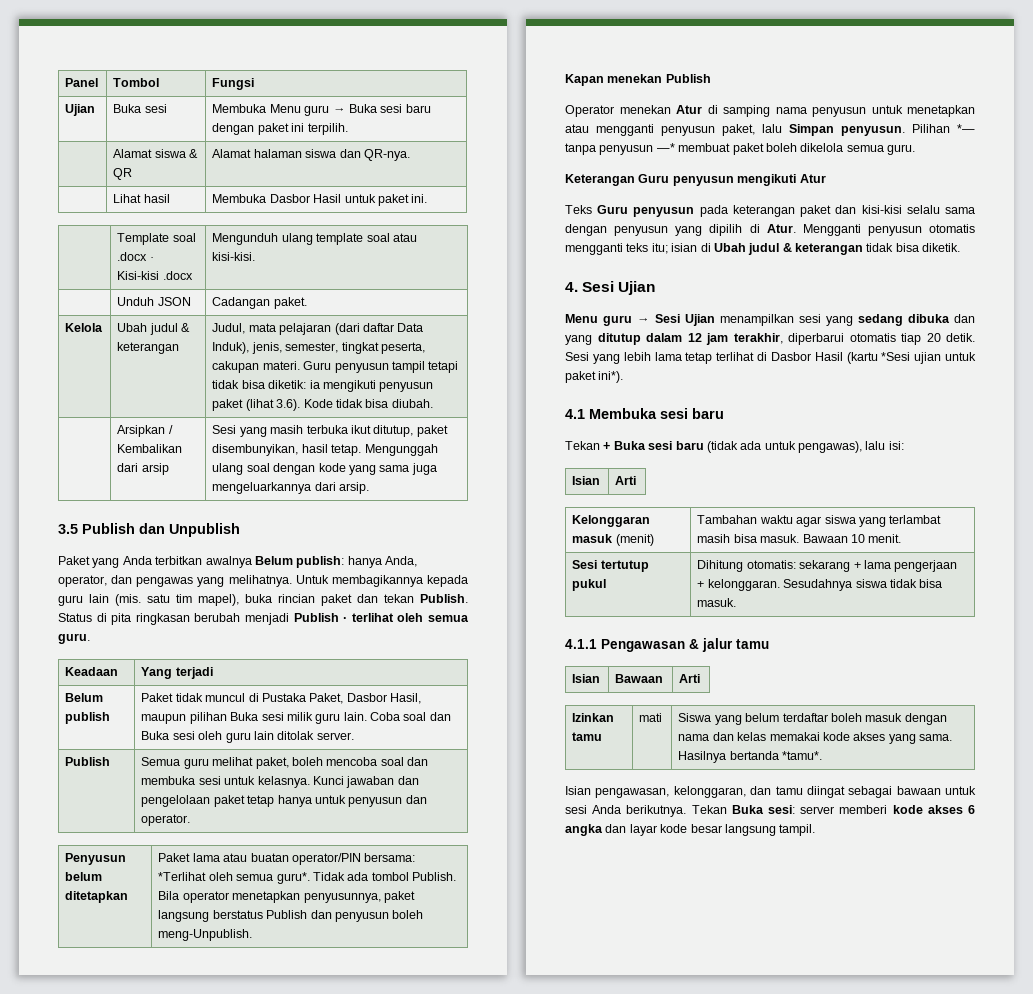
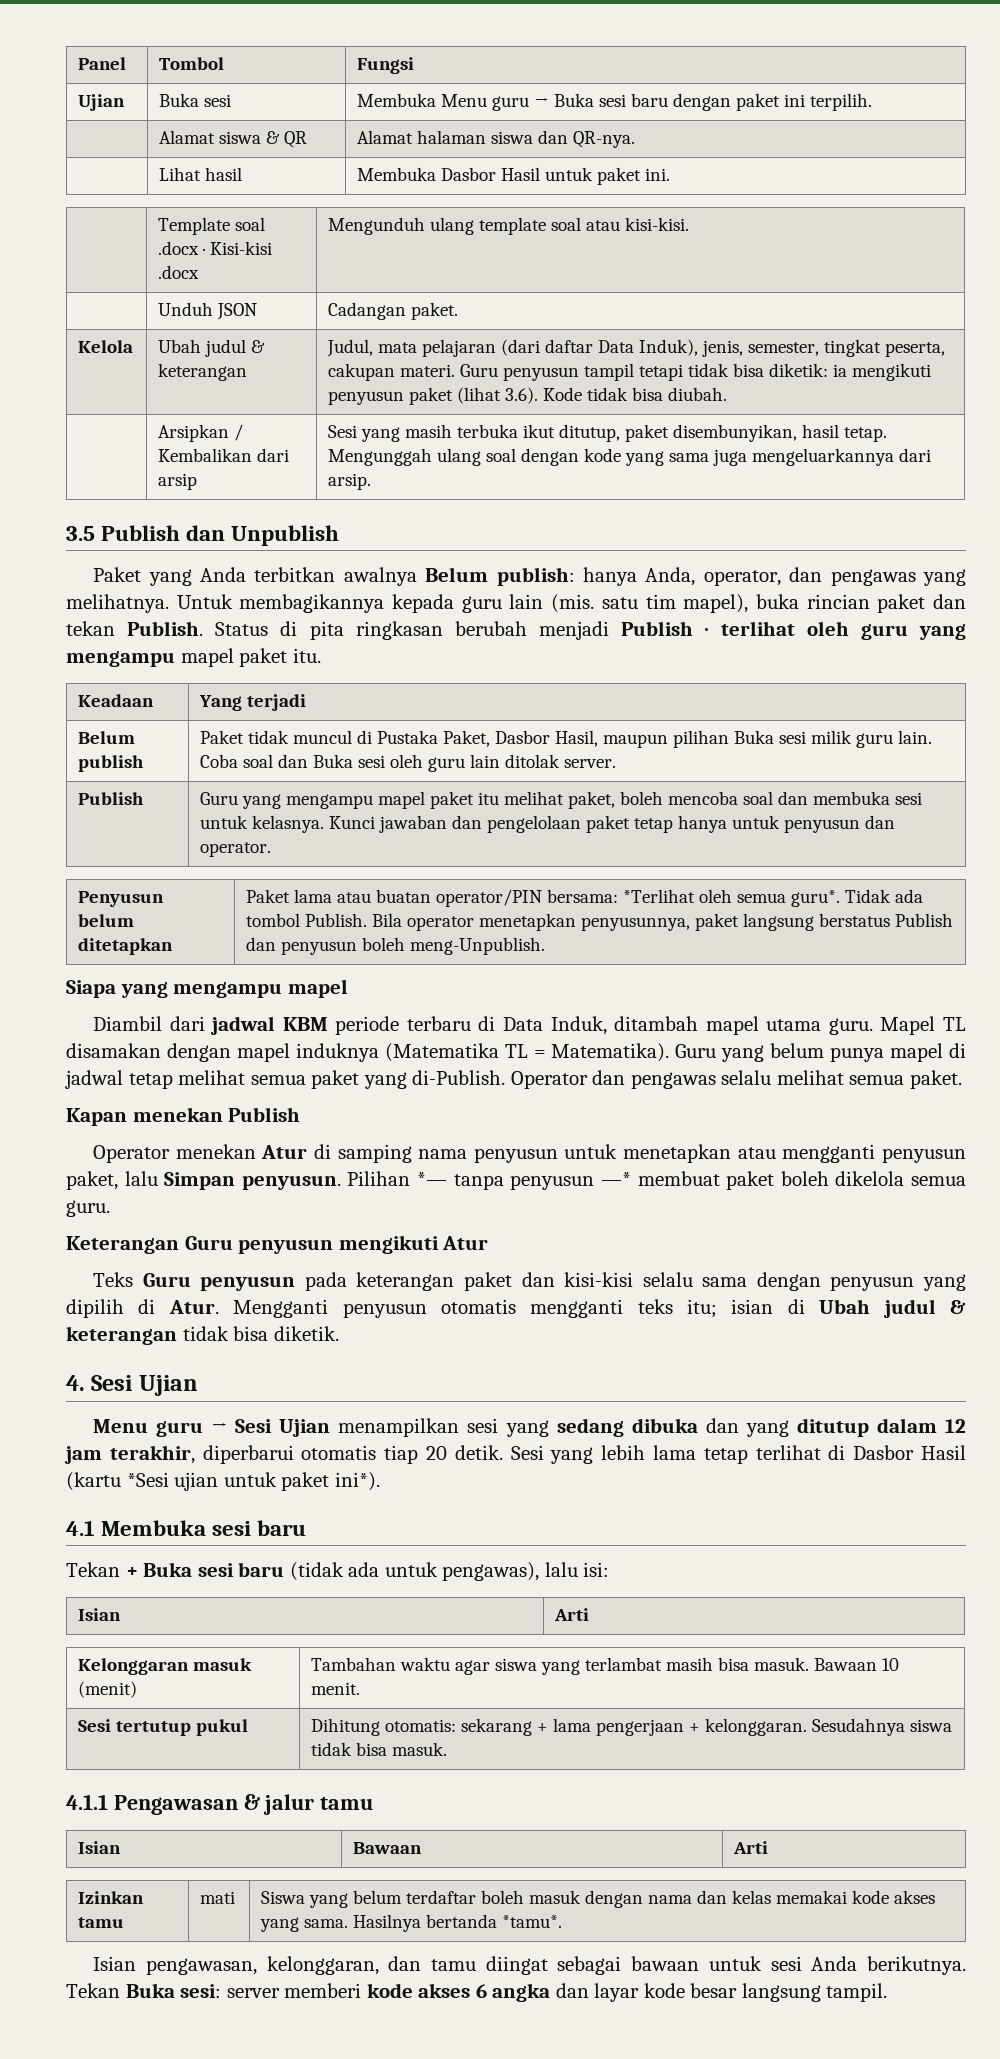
[428,615,470,622] [58,633,90,644] semua guru. -> [860,624,967,640] [66,648,321,667] guru yang mengampu mapel paket itu.
[141,757,209,769] Semua guru -> [200,791,500,809] Guru yang mengampu mapel paket itu
(253, 935) none -> [66,979,348,998] [93,1016,966,1035] [66,1043,966,1062] [65,1070,962,1089] // Siapa yang mengampu mapel // Diambil dari jadwal KBM periode terbaru di Data Induk, ditambah mapel utama guru. Mapel TL disamakan dengan mapel induknya (Matematika TL = Matematika). Guru yang belum punya mapel di jadwal tetap melihat semua paket yang di-Publish. Operator dan pengawas selalu melihat semua paket.

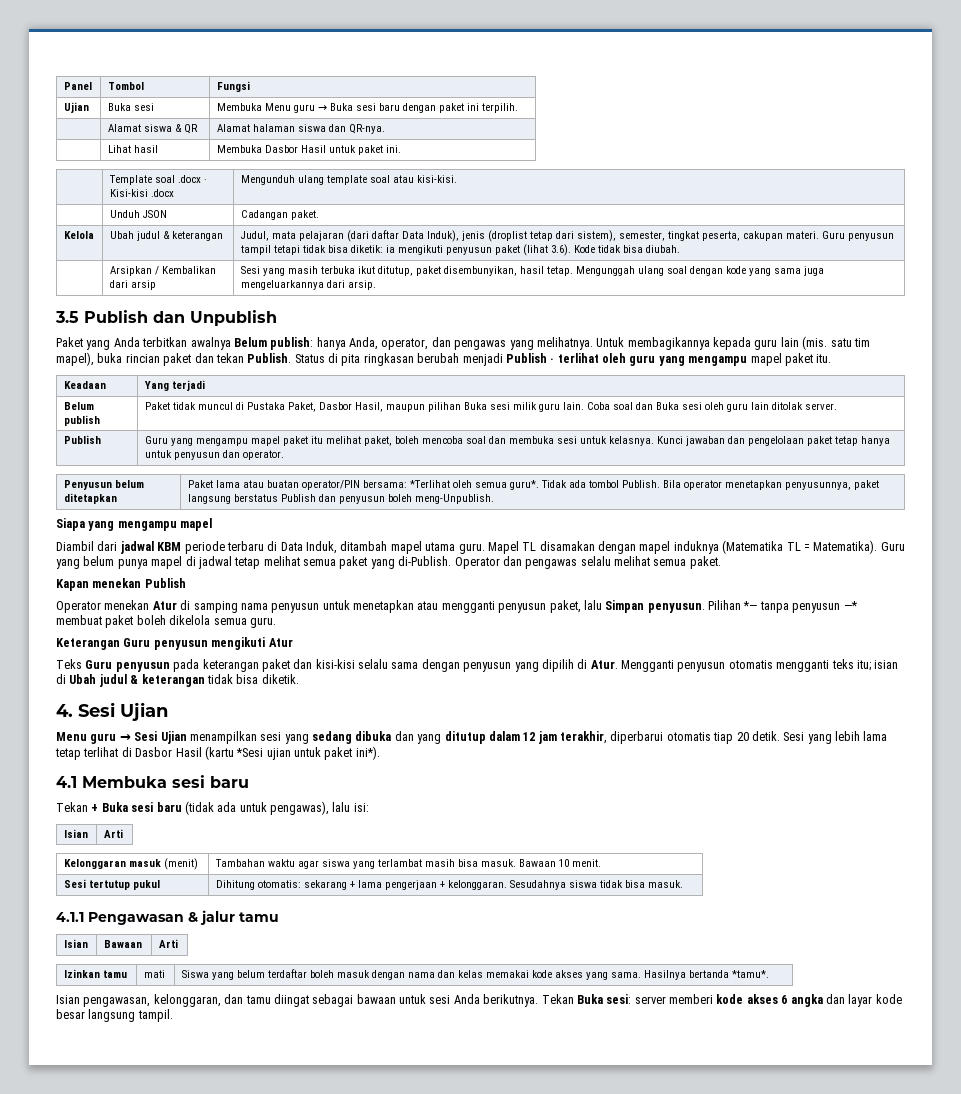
[702,340,744,357] jenis, -> [461,230,616,242] jenis (droplist tetap dari sistem),

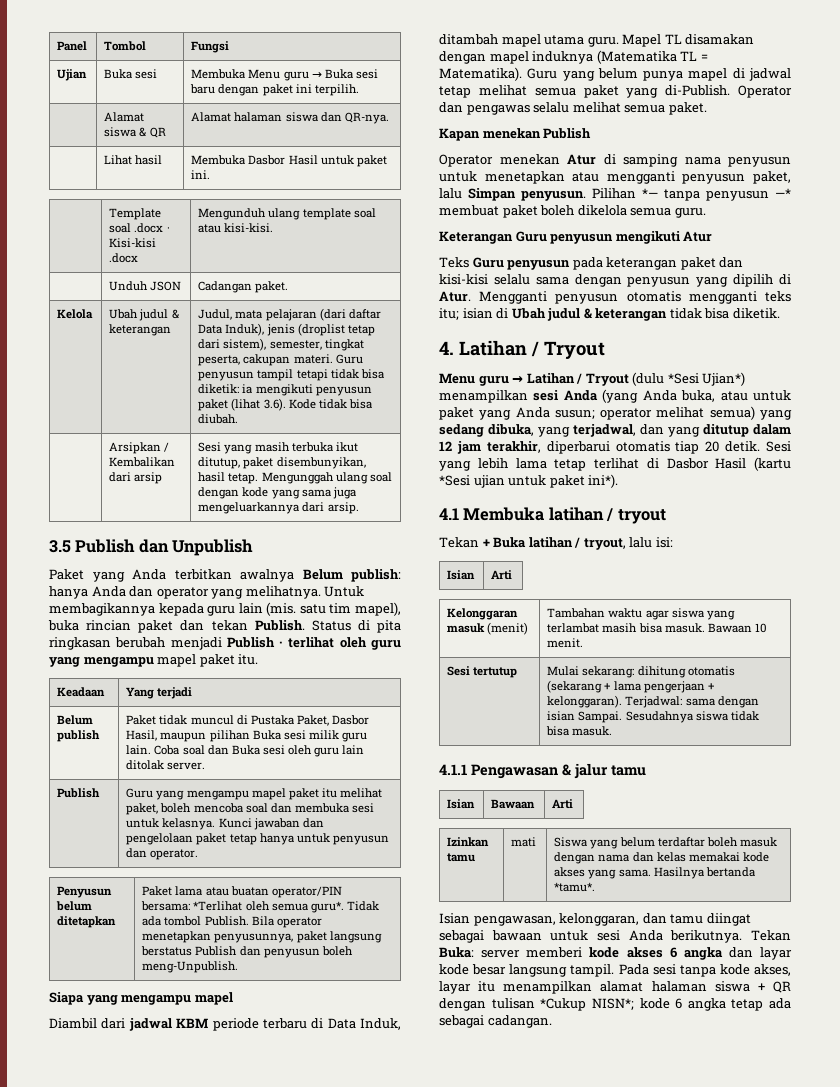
[349,337,507,350] Anda, operator, dan pengawas -> [91,586,209,599] Anda dan operator
[78,702,168,721] [56,731,392,744] Sesi Ujian // Menu guru → Sesi Ujian menampilkan sesi yang sedang dibuka -> [459,340,605,359] [439,372,746,386] [439,389,791,403] [439,406,792,420] [439,424,636,437] Latihan / Tryout // Menu guru → Latihan / Tryout (dulu *Sesi Ujian*) menampilkan sesi Anda (yang Anda buka, atau untuk paket yang Anda susun; operator melihat semua) yang sedang dibuka, yang terjadwal,
[172,775,249,788] sesi baru -> [548,507,666,524] latihan / tryout
[131,801,329,815] sesi baru (tidak ada untuk pengawas), -> [528,537,626,550] latihan / tryout,
[132,880,160,890] [215,880,507,890] pukul | Dihitung otomatis: sekarang + lama pengerjaan + kelonggaran. -> [547,666,735,678] [547,680,714,693] [547,695,759,708] [547,711,623,723] | Mulai sekarang: dihitung otomatis (sekarang + lama pengerjaan + kelonggaran). Terjadwal: sama dengan isian Sampai.
[576,994,632,1004] Buka sesi: -> [439,947,474,958] Buka:
(173, 1015) none -> [618,964,791,977] [439,981,791,994] [439,998,791,1011] [439,1015,552,1028] Pada sesi tanpa kode akses, layar itu menampilkan alamat halaman siswa + QR dengan tulisan *Cukup NISN*; kode 6 angka tetap ada sebagai cadangan.

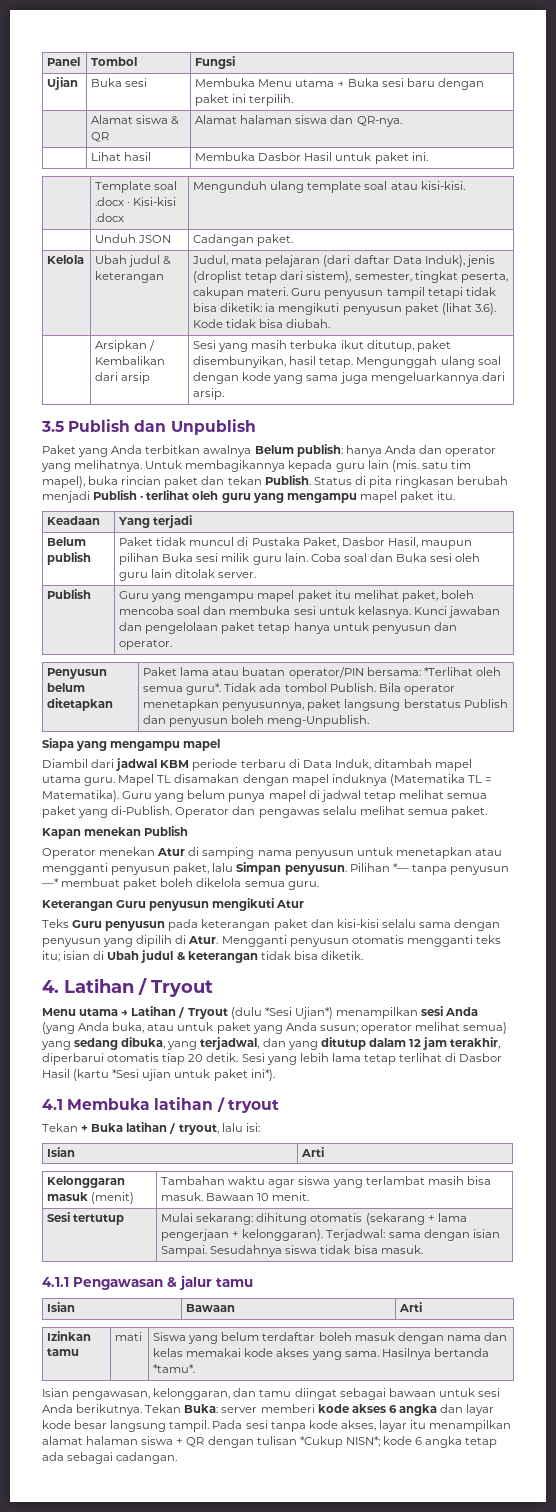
[283,71,309,81] guru -> [295,79,335,87] utama
[478,376,509,386] guru -> [79,1008,119,1016] utama

